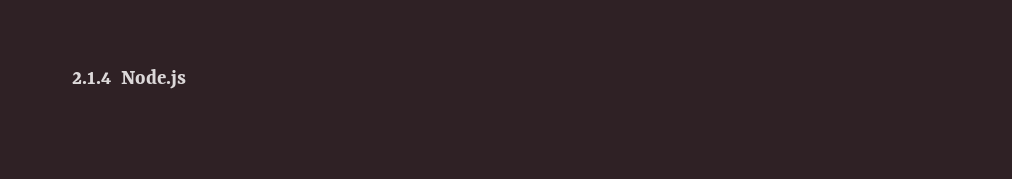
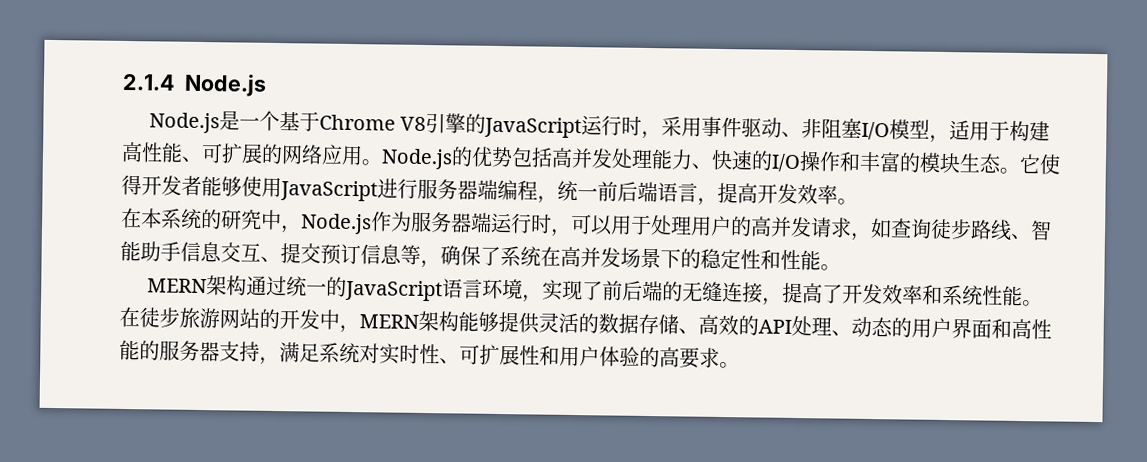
(186, 79) none -> [148,110,1050,144] [121,141,1061,175] [121,174,858,206] [121,207,1052,241] [120,240,841,271] [146,275,1043,307] [119,306,1052,340] [119,339,740,369] // Node.js是一个基于Chrome V8引擎的JavaScript运行时，采用事件驱动、非阻塞I/O模型，适用于构建高性能、可扩展的网络应用。Node.js的优势包括高并发处理能力、快速的I/O操作和丰富的模块生态。它使得开发者能够使用JavaScript进行服务器端编程，统一前后端语言，提高开发效率。 // 在本系统的研究中，Node.js作为服务器端运行时，可以用于处理用户的高并发请求，如查询徒步路线、智能助手信息交互、提交预订信息等，确保了系统在高并发场景下的稳定性和性能。 // MERN架构通过统一的JavaScript语言环境，实现了前后端的无缝连接，提高了开发效率和系统性能。在徒步旅游网站的开发中，MERN架构能够提供灵活的数据存储、高效的API处理、动态的用户界面和高性能的服务器支持，满足系统对实时性、可扩展性和用户体验的高要求。

